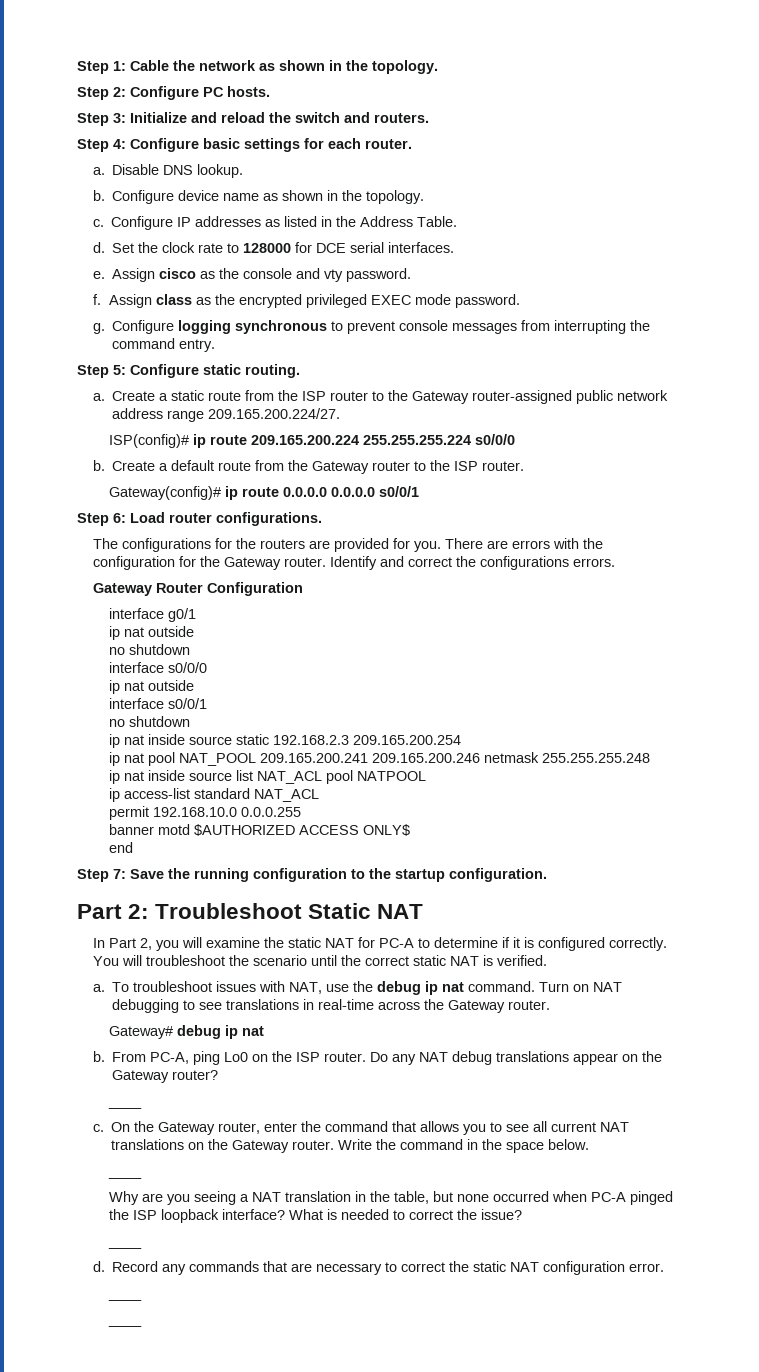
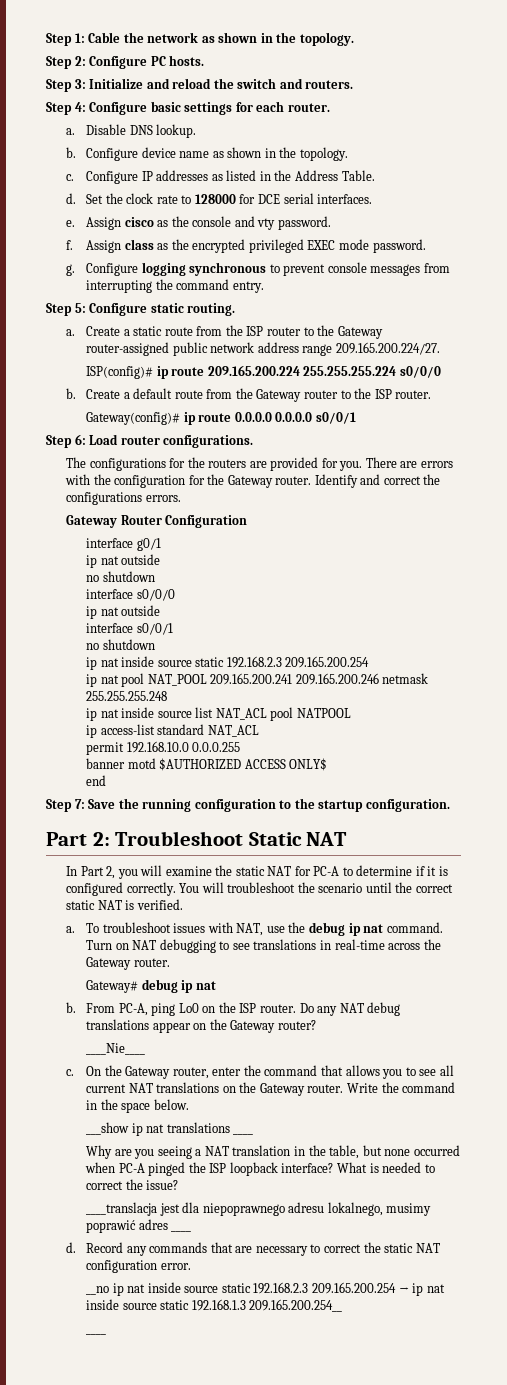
[107,1106,142,1109] ____ -> [86,1043,146,1055] ____Nie____
(590, 1144) none -> [86,1122,230,1136] ___show ip nat translations
(522, 1214) none -> [86,1202,432,1216] [86,1219,168,1233] ____translacja jest dla niepoprawnego adresu lokalnego, musimy poprawić adres
[107,1298,142,1301] ____ -> [86,1282,445,1296] [86,1299,343,1312] __no ip nat inside source static 192.168.2.3 209.165.200.254 → ip nat inside source static 192.168.1.3 209.165.200.254__

